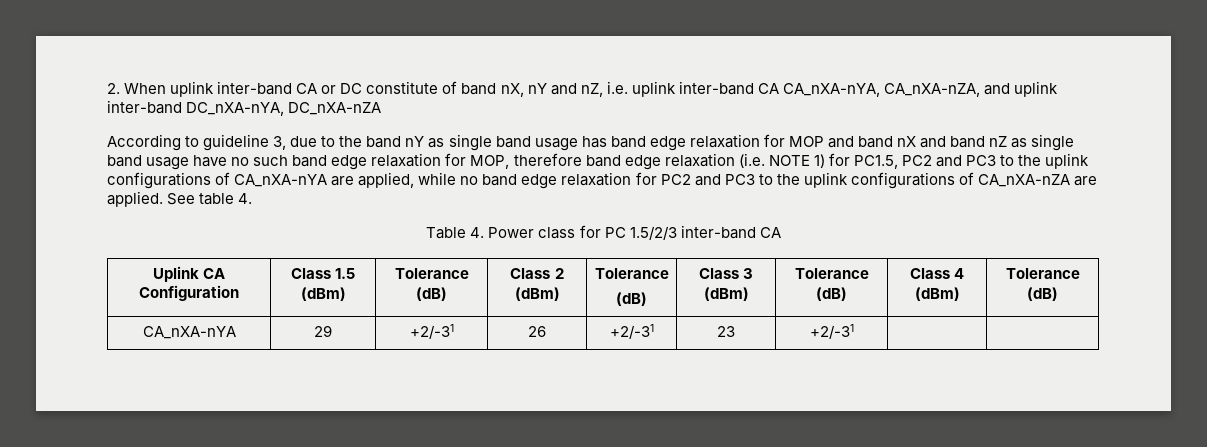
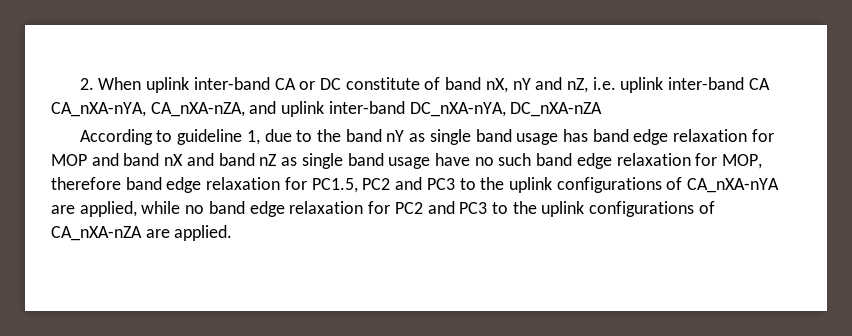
[273,136,287,150] 3, -> [246,130,260,145] 1,
[738,153,825,168] (i.e. NOTE 1) -> (281, 183) none
[167,193,253,205] [426,225,781,240] [152,266,226,282] [139,285,239,301] [290,268,356,279] [300,287,346,301] [394,268,469,279] [416,287,447,301] [510,268,564,279] [514,287,560,301] [594,268,669,279] [616,292,647,306] [698,268,754,279] [703,287,749,301] [794,268,869,279] [816,287,847,301] [909,268,965,279] [914,287,960,301] [1005,268,1080,279] [1027,287,1058,301] [142,326,236,339] [314,325,332,337] [409,324,454,339] [528,326,546,337] [609,324,654,339] [717,326,735,337] [809,324,854,339] See table 4. // Table 4. Power class for PC 1.5/2/3 inter-band CA // Uplink CA Configuration | Class 1.5 (dBm) | Tolerance (dB) | Class 2 (dBm) | Tolerance // (dB) | Class 3 (dBm) | Tolerance (dB) | Class 4 (dBm) | Tolerance (dB) // CA_nXA-nYA | 29 | +2/-31 | 26 | +2/-31 | 23 | +2/-31 | | -> (233, 233) none

